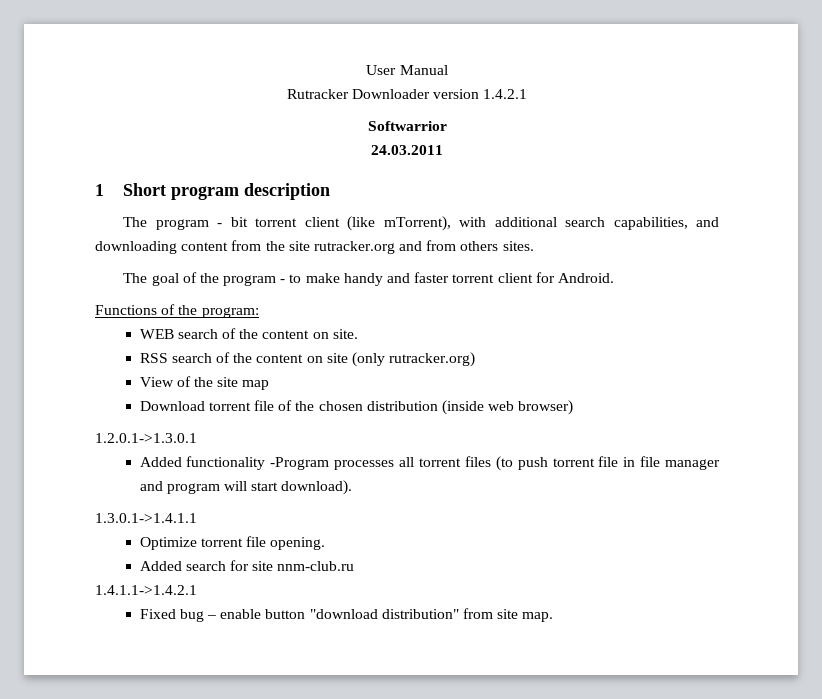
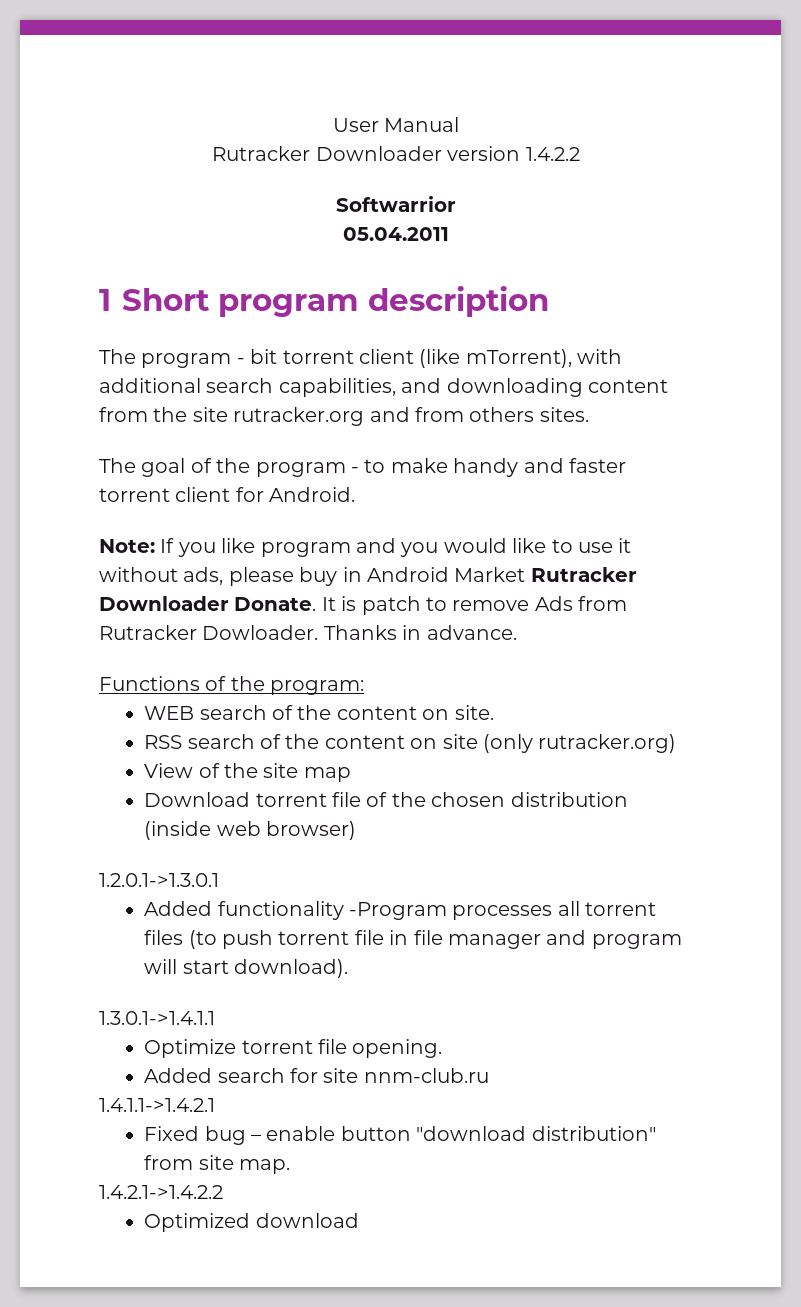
[483,89,528,99] 1.4.2.1 -> [525,147,580,161] 1.4.2.2
[371,145,443,155] 24.03.2011 -> [343,227,449,241] 05.04.2011
(614, 278) none -> [99,538,632,557] [99,567,637,586] [99,596,628,615] [99,625,517,640] // Note: If you like program and you would like to use it without ads, please buy in Android Market Rutracker Downloader Donate. It is patch to remove Ads from Rutracker Dowloader. Thanks in advance.
(554, 617) none -> [99,1185,223,1199] [144,1213,359,1232] // 1.4.2.1->1.4.2.2 // Optimized download

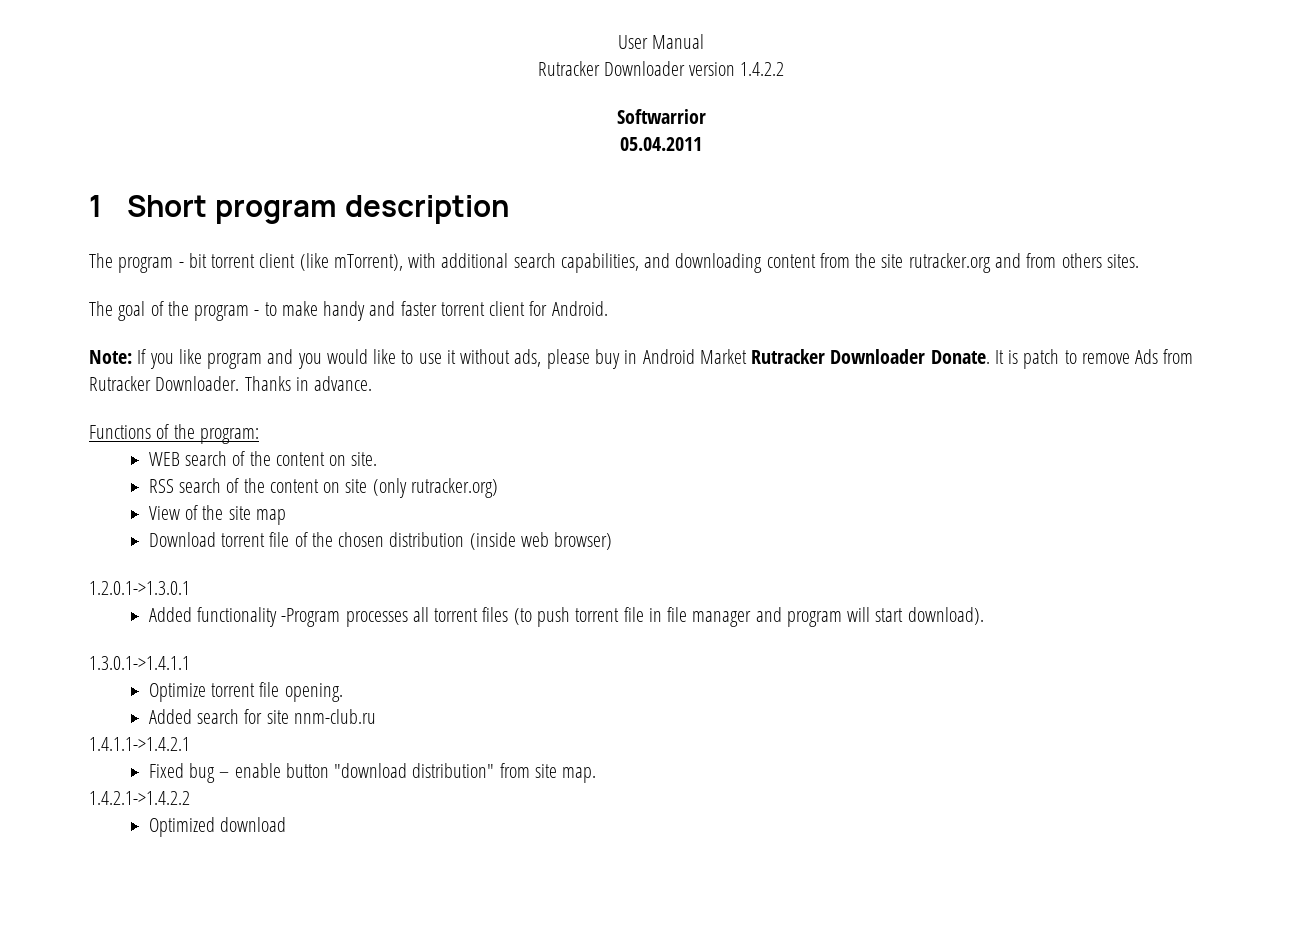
[202,625,319,640] Dowloader. -> [155,376,240,391] Downloader.

